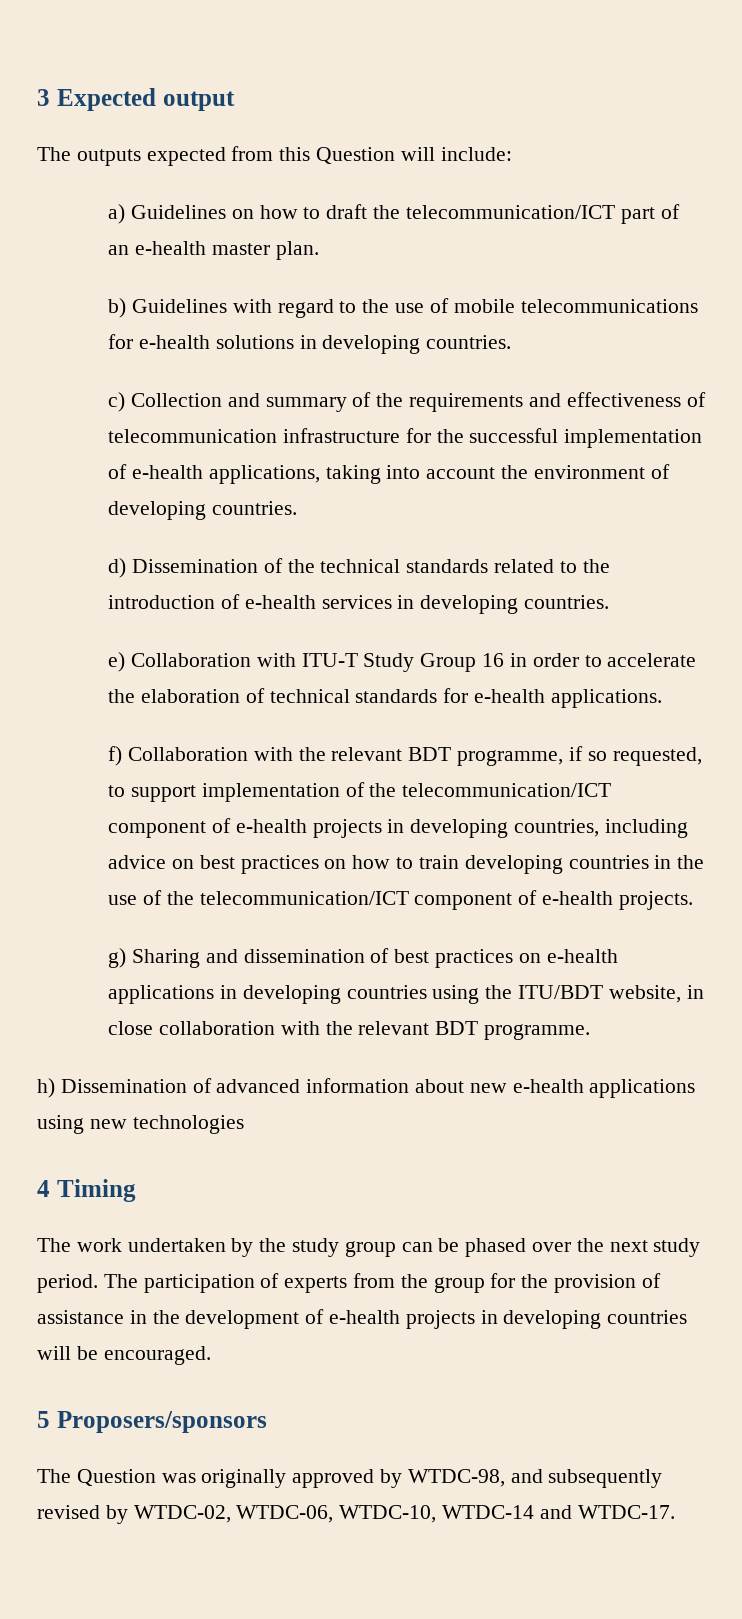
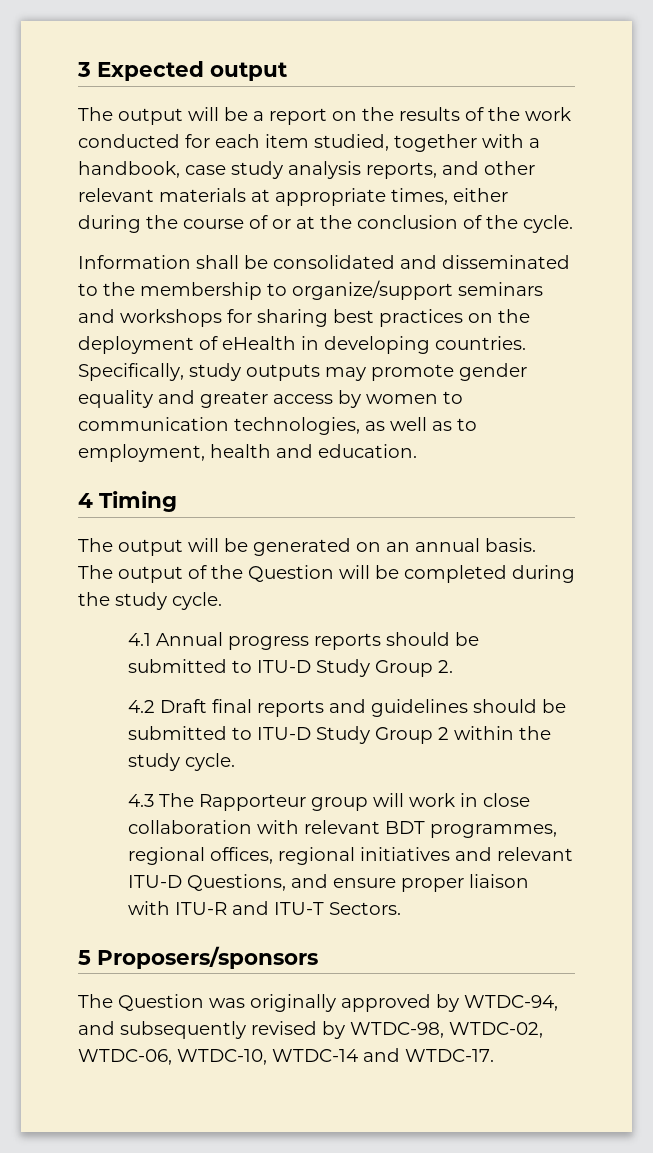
[76,146,512,166] [108,204,680,224] [108,241,319,260] [108,298,698,318] [108,334,512,354] [108,392,706,412] [108,428,703,448] [108,464,670,484] [108,501,298,520] [108,558,610,578] [108,594,610,614] [108,652,697,672] [108,688,662,708] [108,746,702,766] [108,782,612,802] [108,818,688,838] [108,855,705,874] [108,890,693,910] [108,948,618,968] [108,985,704,1004] [108,1021,591,1040] [37,1078,696,1098] [37,1115,244,1134] [37,1179,136,1202] [37,1238,701,1257] [37,1273,661,1293] [37,1309,688,1329] [37,1346,211,1365] outputs expected from this Question will include: // a) Guidelines on how to draft the telecommunication/ICT part of an e-health master plan. // b) Guidelines with regard to the use of mobile telecommunications for e-health solutions in developing countries. // c) Collection and summary of the requirements and effectiveness of telecommunication infrastructure for the successful implementation of e-health applications, taking into account the environment of developing countries. // d) Dissemination of the technical standards related to the introduction of e-health services in developing countries. // e) Collaboration with ITU-T Study Group 16 in order to accelerate the elaboration of technical standards for e-health applications. // f) Collaboration with the relevant BDT programme, if so requested, to support implementation of the telecommunication/ICT component of e-health projects in developing countries, including advice on best practices on how to train developing countries in the use of the telecommunication/ICT component of e-health projects. // g) Sharing and dissemination of best practices on e-health applications in developing countries using the ITU/BDT website, in close collaboration with the relevant BDT programme. // h) Dissemination of advanced information about new e-health applications using new technologies // 4 Timing // The work undertaken by the study group can be phased over the next study period. The participation of experts from the group for the provision of assistance in the development of e-health projects in developing countries will be encouraged. -> [118,107,571,125] [78,134,540,152] [78,161,535,179] [78,188,508,206] [78,215,573,233] [78,255,570,269] [78,280,543,300] [78,309,530,327] [78,336,526,354] [78,363,527,381] [78,390,463,408] [78,417,477,435] [78,444,417,462] [78,491,177,512] [78,538,536,556] [78,565,575,583] [78,592,222,610] [127,632,479,650] [127,659,453,677] [127,699,566,717] [127,726,551,744] [127,753,235,771] [127,793,530,811] [127,820,557,838] [127,847,573,865] [127,874,529,892] [127,901,401,915] output will be a report on the results of the work conducted for each item studied, together with a handbook, case study analysis reports, and other relevant materials at appropriate times, either during the course of or at the conclusion of the cycle. // Information shall be consolidated and disseminated to the membership to organize/support seminars and workshops for sharing best practices on the deployment of eHealth in developing countries. Specifically, study outputs may promote gender equality and greater access by women to communication technologies, as well as to employment, health and education. // 4 Timing // The output will be generated on an annual basis. The output of the Question will be completed during the study cycle. // 4.1 Annual progress reports should be submitted to ITU-D Study Group 2. // 4.2 Draft final reports and guidelines should be submitted to ITU-D Study Group 2 within the study cycle. // 4.3 The Rapporteur group will work in close collaboration with relevant BDT programmes, regional offices, regional initiatives and relevant ITU-D Questions, and ensure proper liaison with ITU-R and ITU-T Sectors.
[407,1469,505,1487] WTDC-98, -> [464,995,558,1011] WTDC-94,
(128, 1514) none -> [350,1022,444,1038] WTDC-98,

